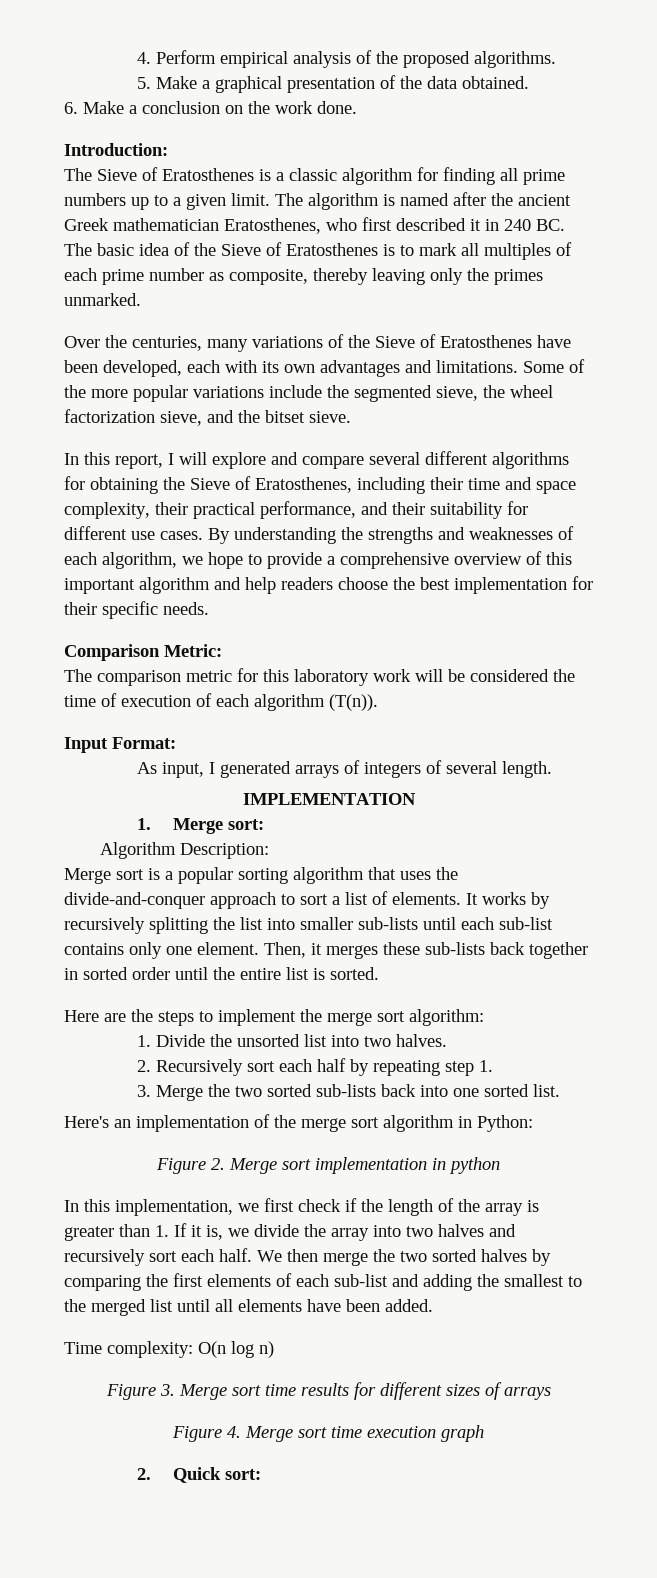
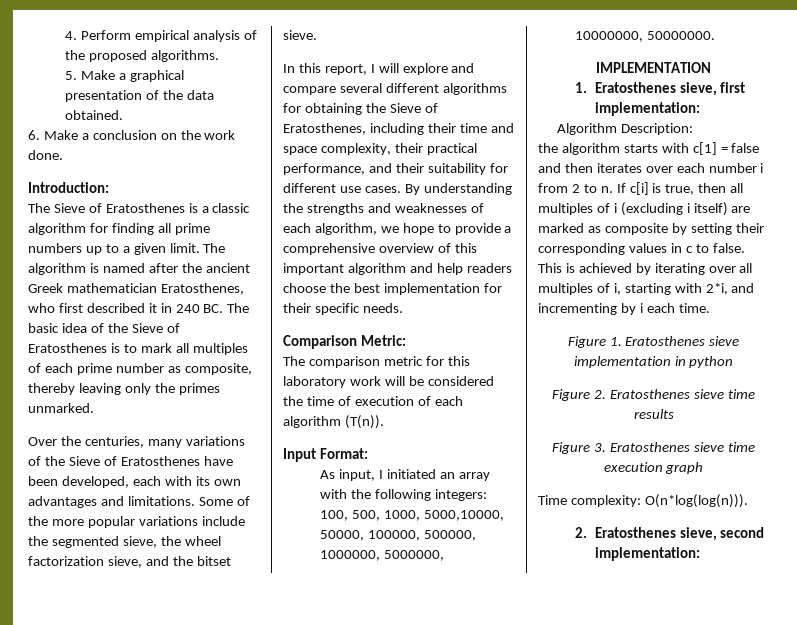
[219,760,552,778] [242,793,416,805] [136,818,264,834] [100,842,270,859] [64,867,458,884] [64,891,550,909] [64,917,553,934] [64,942,588,959] [64,967,379,980] [64,1009,484,1026] [136,1034,447,1047] [136,1058,493,1076] [136,1084,560,1101] [64,1114,533,1132] [156,1157,500,1174] [64,1198,539,1216] [64,1223,516,1241] [64,1248,551,1266] [64,1273,582,1291] [64,1299,433,1316] [64,1341,274,1358] [105,1382,551,1400] [172,1425,484,1442] [136,1467,261,1483] generated arrays of integers of several length. // IMPLEMENTATION // 1. Merge sort: // Algorithm Description: // Merge sort is a popular sorting algorithm that uses the divide-and-conquer approach to sort a list of elements. It works by recursively splitting the list into smaller sub-lists until each sub-list contains only one element. Then, it merges these sub-lists back together in sorted order until the entire list is sorted. // Here are the steps to implement the merge sort algorithm: // 1. Divide the unsorted list into two halves. // 2. Recursively sort each half by repeating step 1. // 3. Merge the two sorted sub-lists back into one sorted list. // Here's an implementation of the merge sort algorithm in Python: // Figure 2. Merge sort implementation in python // In this implementation, we first check if the length of the array is greater than 1. If it is, we divide the array into two halves and recursively sort each half. We then merge the two sorted halves by comparing the first elements of each sub-list and adding the smallest to the merged list until all elements have been added. // Time complexity: O(n log n) // Figure 3. Merge sort time results for different sizes of arrays // Figure 4. Merge sort time execution graph // 2. Quick sort: -> [387,469,490,481] [320,489,488,501] [320,510,505,521] [320,530,477,541] [320,550,445,561] [575,31,716,42] [596,62,711,73] [575,82,746,96] [594,102,700,116] [556,123,693,135] [538,142,760,155] [538,163,764,173] [538,182,744,195] [538,202,751,216] [538,223,764,235] [538,243,745,255] [538,263,753,275] [538,283,755,295] [538,303,710,315] [567,336,740,348] [573,356,734,368] [552,389,755,401] [633,409,674,419] [552,442,755,454] [603,462,704,474] [538,494,748,508] [575,527,765,541] [594,547,700,561] initiated an array with the following integers: 100, 500, 1000, 5000,10000, 50000, 100000, 500000, 1000000, 5000000, 10000000, 50000000. // IMPLEMENTATION // 1. Eratosthenes sieve, first implementation: // Algorithm Description: // the algorithm starts with c[1] = false and then iterates over each number i from 2 to n. If c[i] is true, then all multiples of i (excluding i itself) are marked as composite by setting their corresponding values in c to false. This is achieved by iterating over all multiples of i, starting with 2*i, and incrementing by i each time. // Figure 1. Eratosthenes sieve implementation in python // Figure 2. Eratosthenes sieve time results // Figure 3. Eratosthenes sieve time execution graph // Time complexity: O(n*log(log(n))). // 2. Eratosthenes sieve, second implementation:

